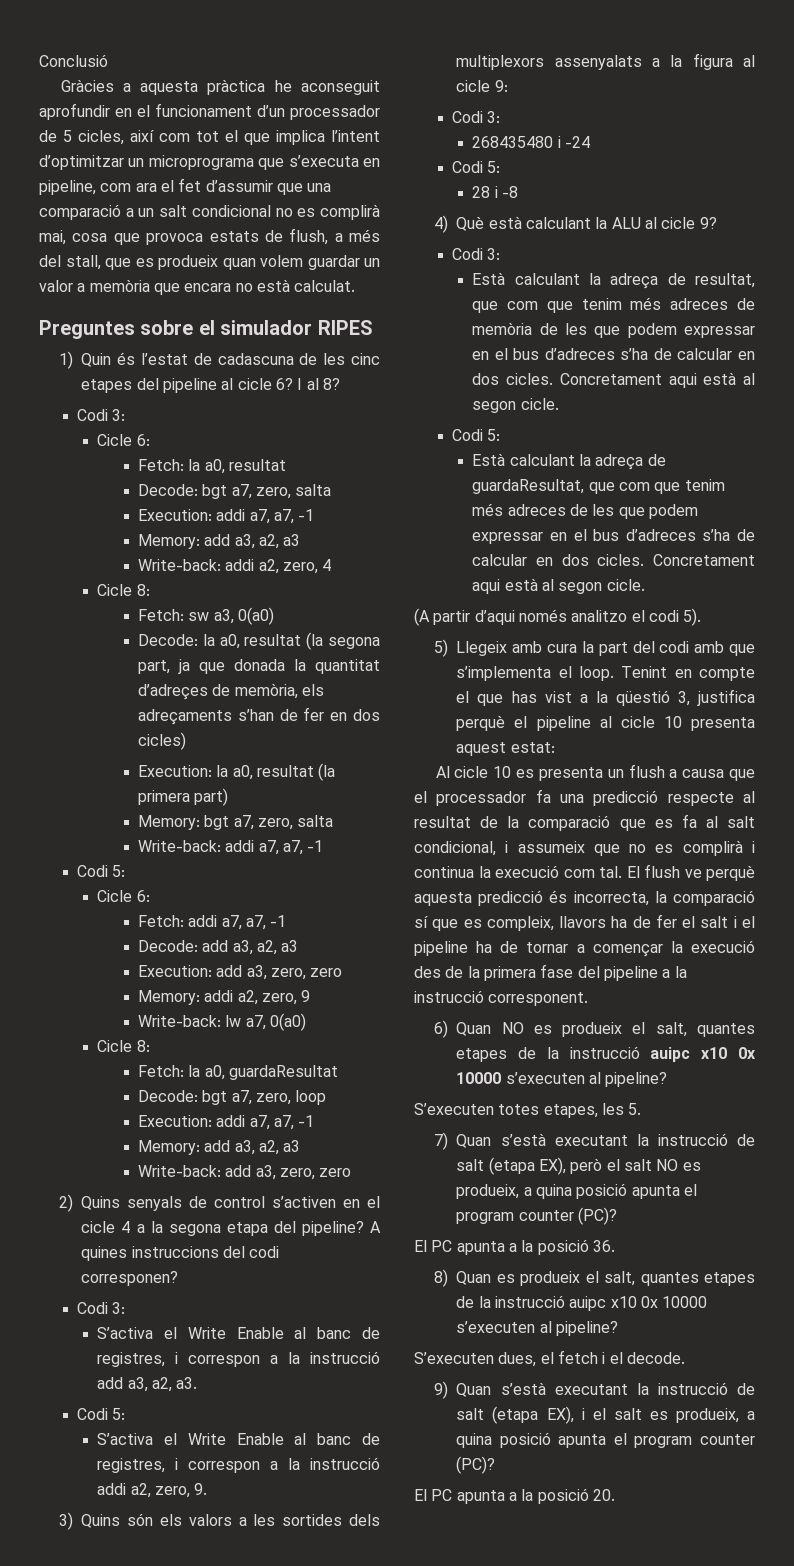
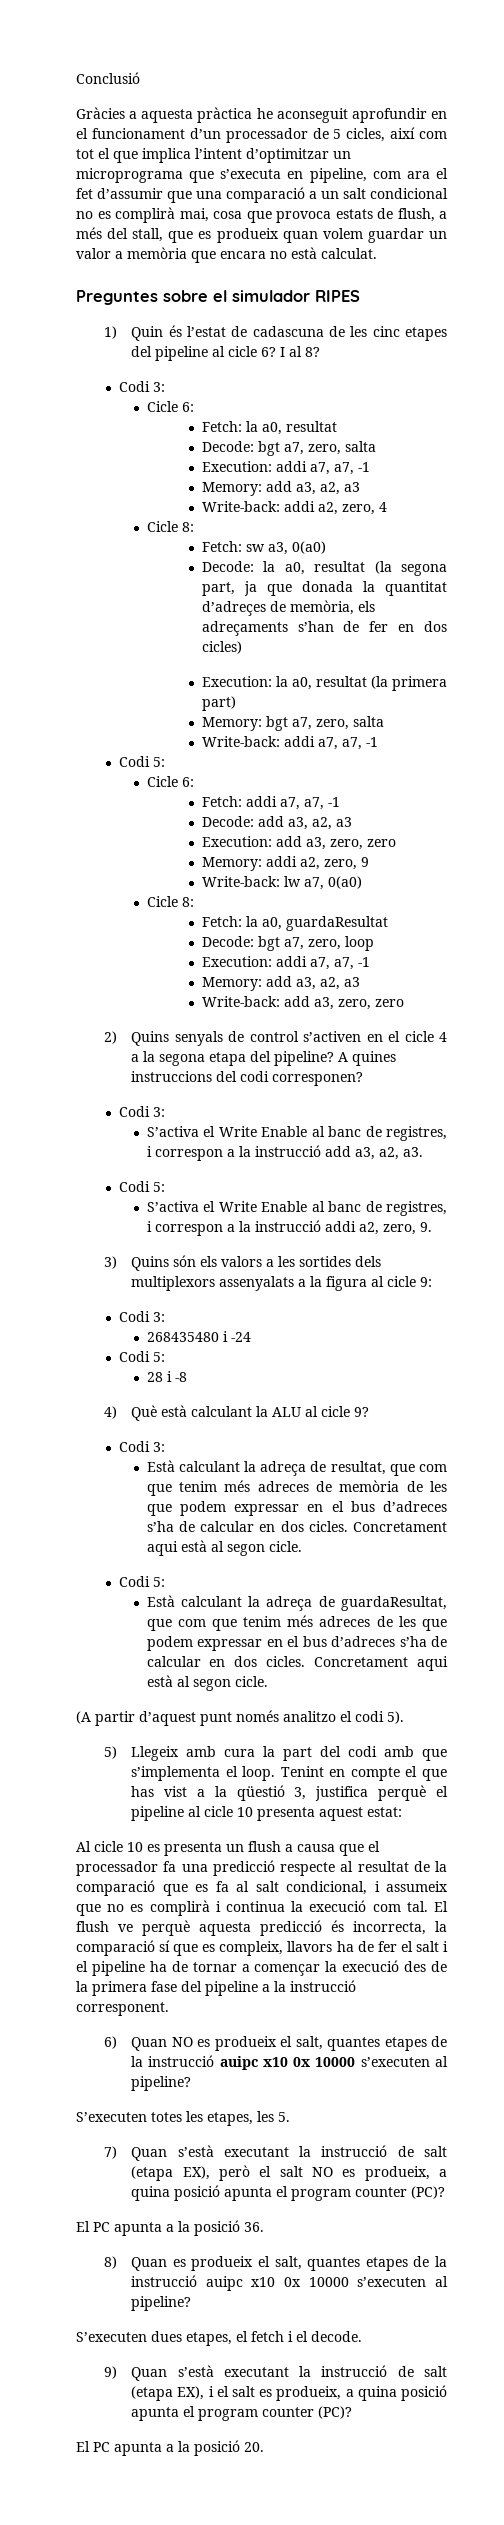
[474,610,515,625] d’aqui -> [139,1711,232,1726] d’aquest punt
(540, 1109) none -> [186,2111,203,2122] les
[498,1352,537,1367] dues, -> [151,2331,232,2346] dues etapes,

